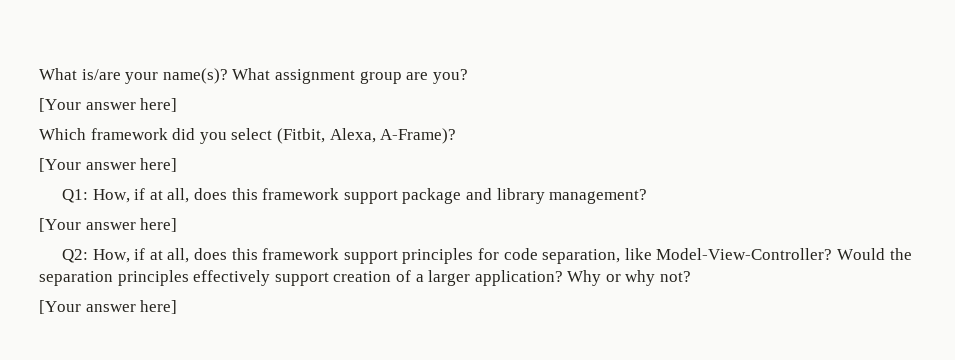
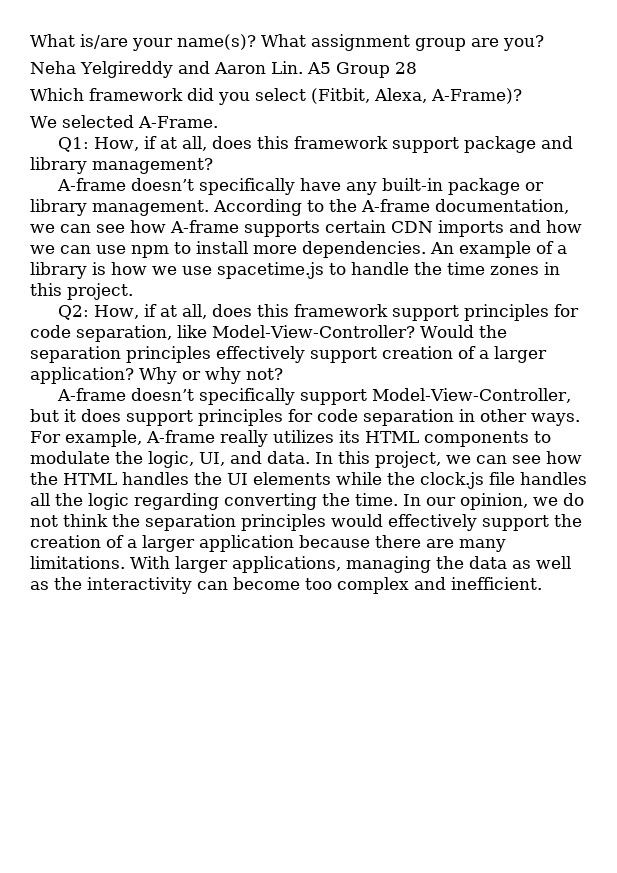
[39,98,178,112] [Your answer here] -> [30,61,417,78] Neha Yelgireddy and Aaron Lin. A5 Group 28
[39,158,178,172] [Your answer here] -> [30,115,218,128] We selected A-Frame.
[39,218,178,232] [Your answer here] -> [57,178,545,195] [30,199,569,216] [30,220,582,237] [30,241,567,258] [30,262,560,279] [30,283,133,300] A-frame doesn’t specifically have any built-in package or library management. According to the A-frame documentation, we can see how A-frame supports certain CDN imports and how we can use npm to install more dependencies. An example of a library is how we use spacetime.js to handle the time zones in this project.
[39,300,178,314] [Your answer here] -> [57,388,572,405] [30,409,580,426] [30,430,551,447] [30,451,582,468] [30,472,587,489] [30,493,584,510] [30,514,582,531] [30,535,506,552] [30,556,571,573] [30,577,542,594] A-frame doesn’t specifically support Model-View-Controller, but it does support principles for code separation in other ways. For example, A-frame really utilizes its HTML components to modulate the logic, UI, and data. In this project, we can see how the HTML handles the UI elements while the clock.js file handles all the logic regarding converting the time. In our opinion, we do not think the separation principles would effectively support the creation of a larger application because there are many limitations. With larger applications, managing the data as well as the interactivity can become too complex and inefficient.

